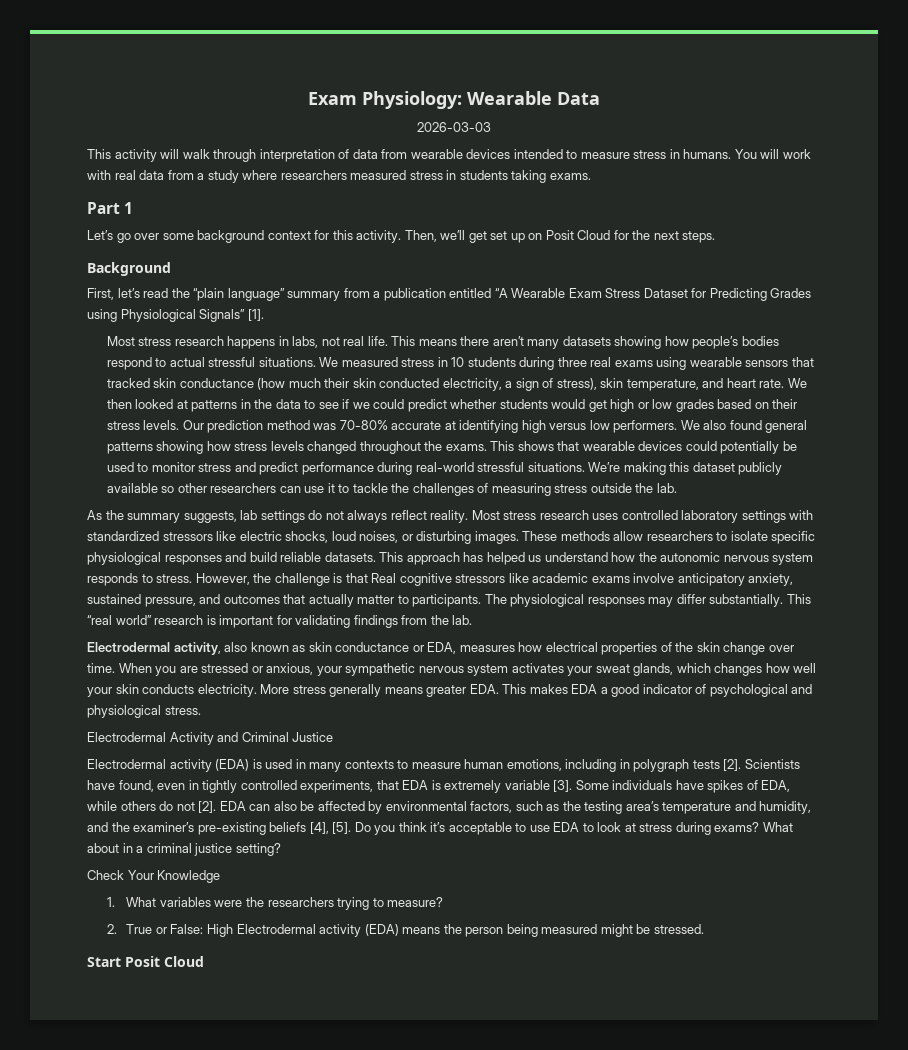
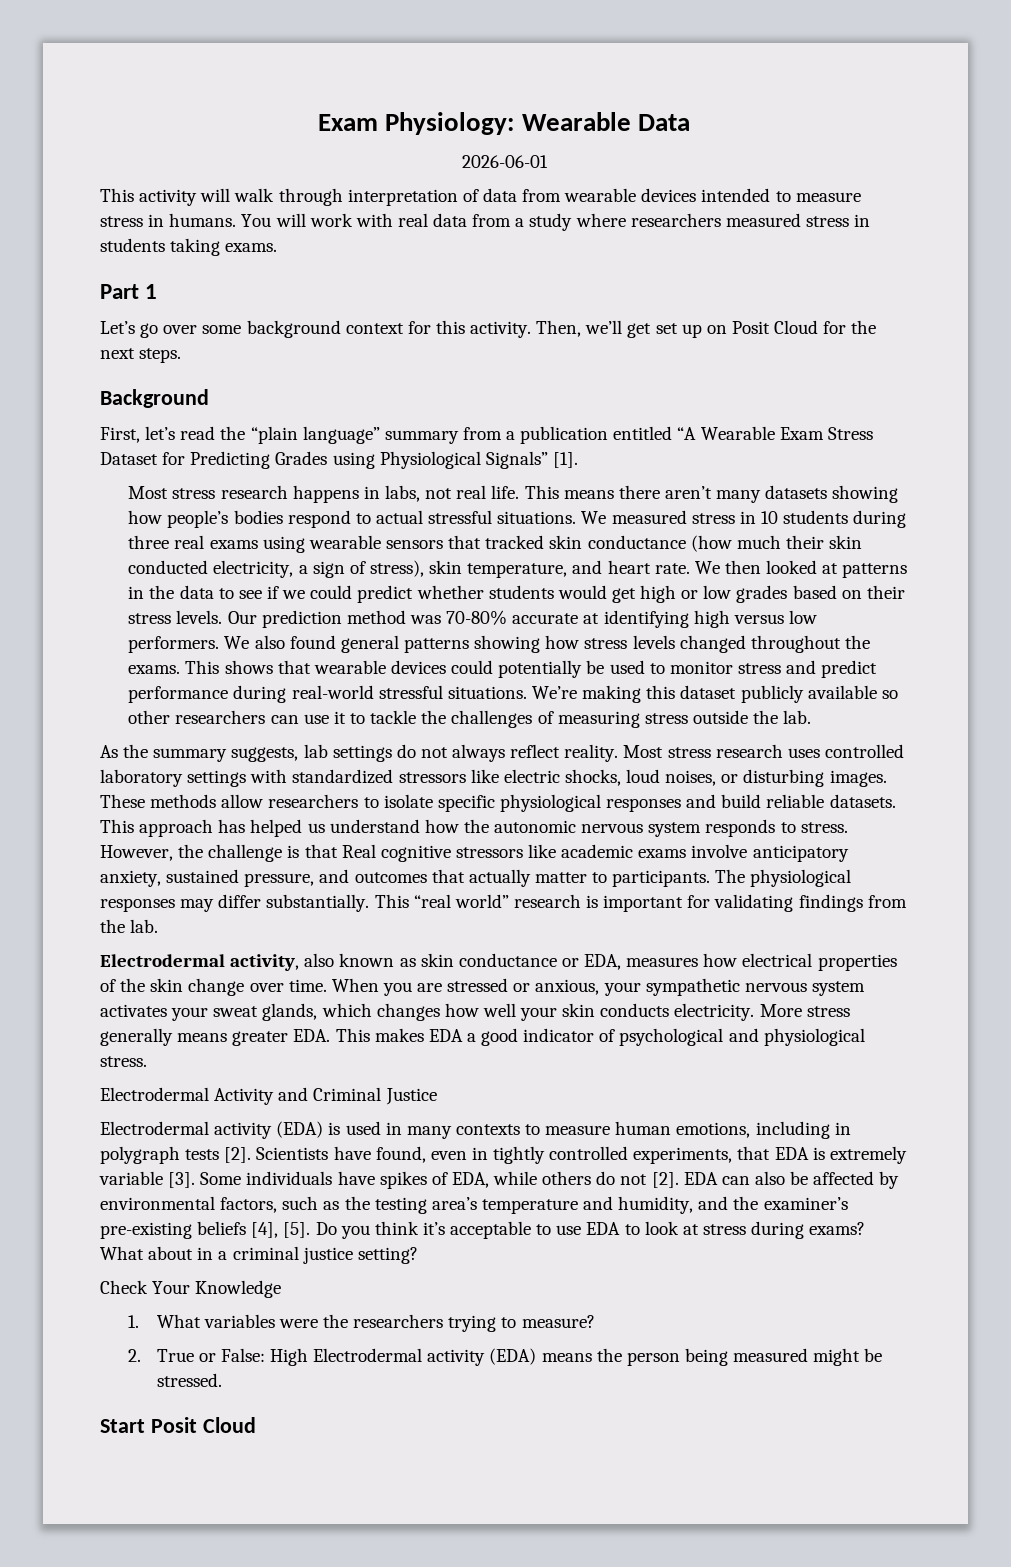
[417,122,491,132] 2026-03-03 -> [461,155,548,168] 2026-06-01

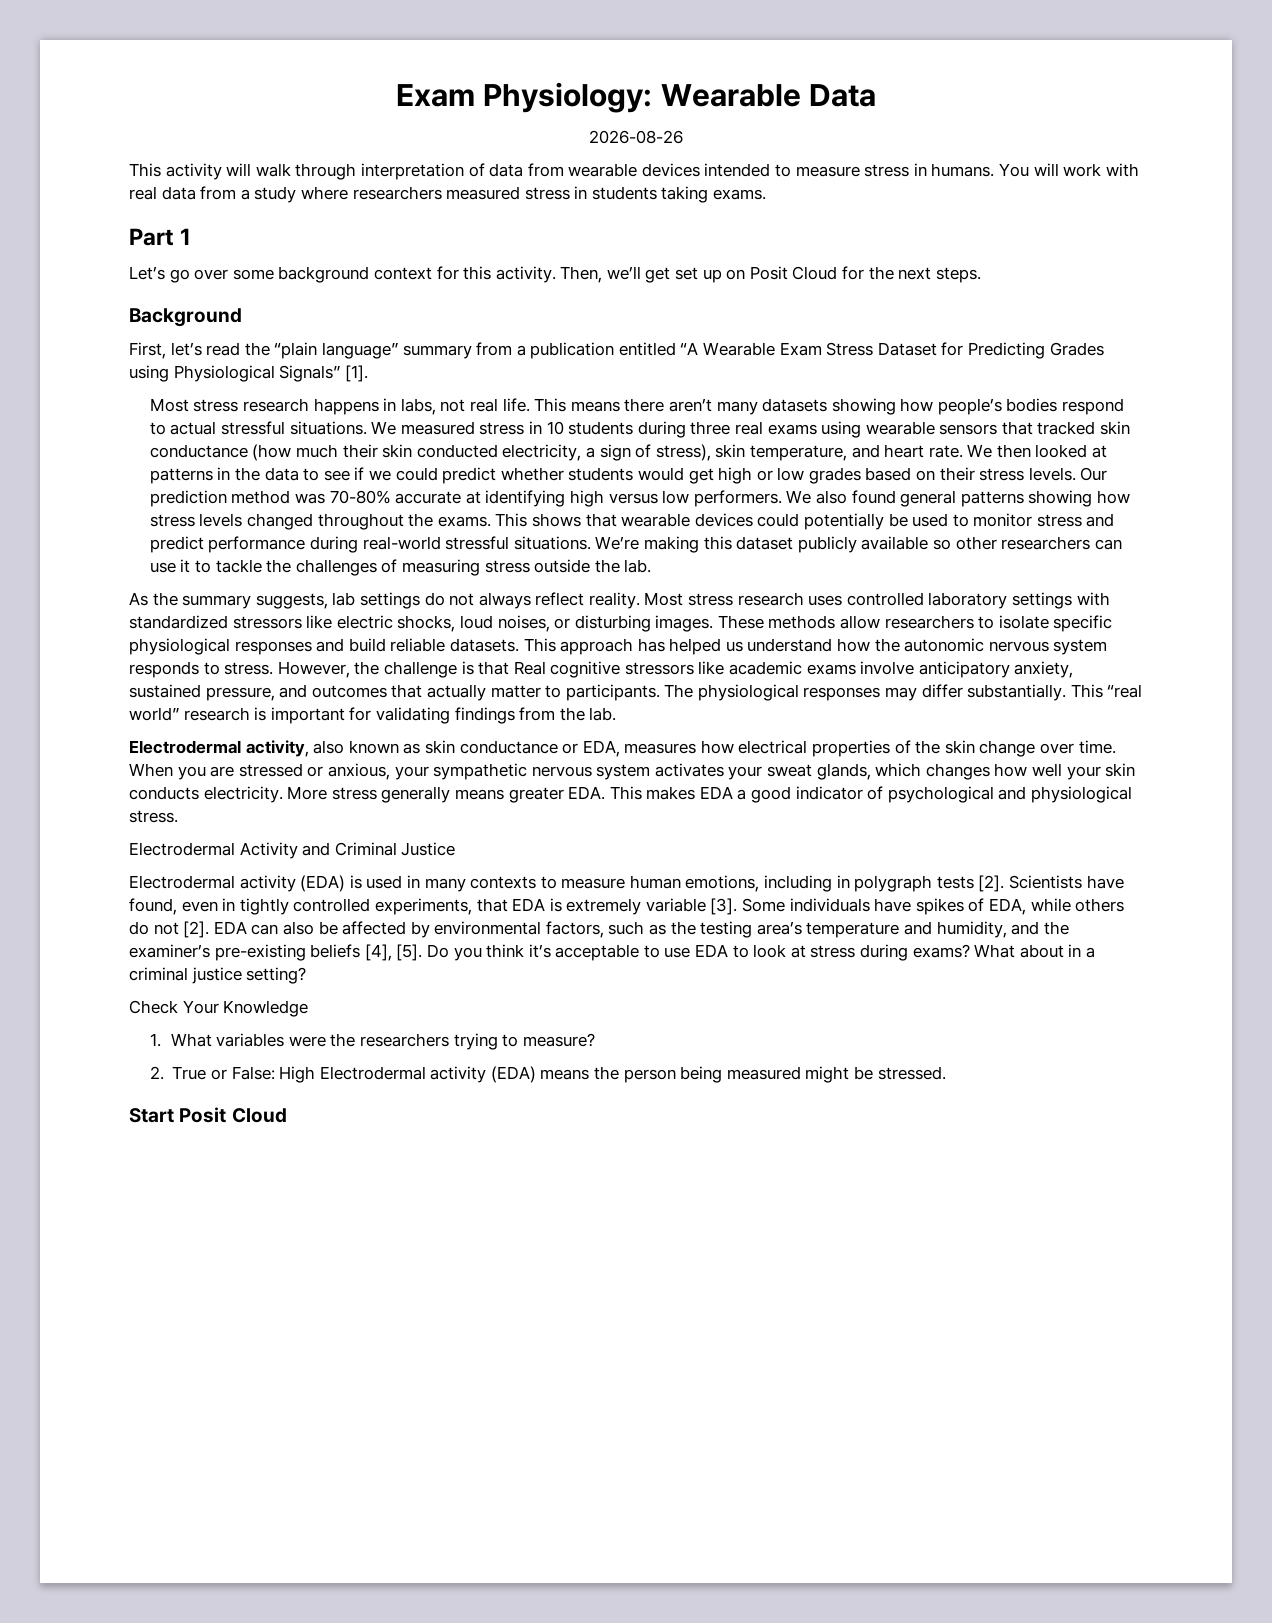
[461,155,548,168] 2026-06-01 -> [589,130,683,144] 2026-08-26

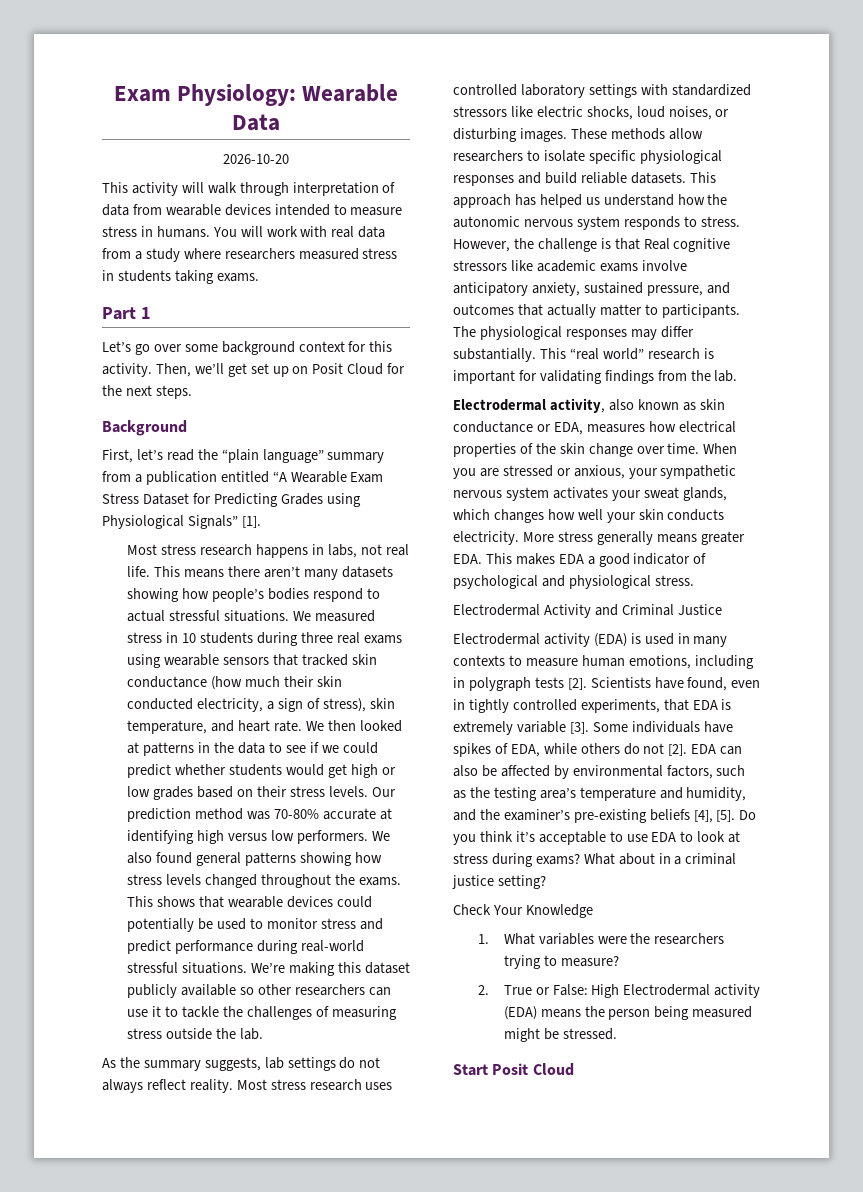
[589,130,683,144] 2026-08-26 -> [223,154,289,164] 2026-10-20

